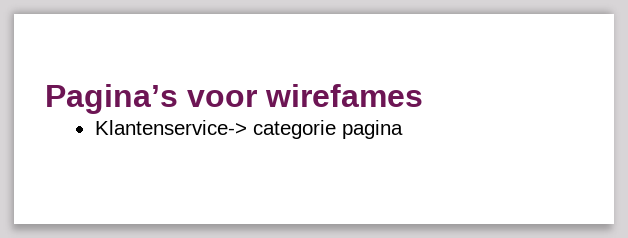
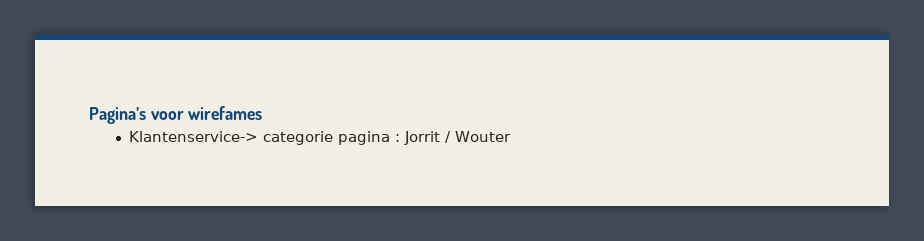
(403, 129) none -> [395,131,512,145] : Jorrit / Wouter

